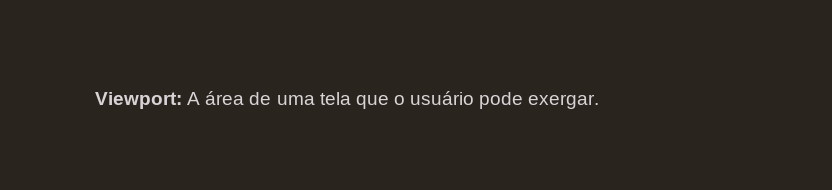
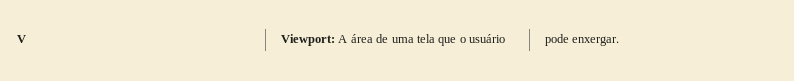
(95, 100) none -> [17,35,26,43] V //
[528,94,600,109] exergar. -> [572,36,620,46] enxergar.

